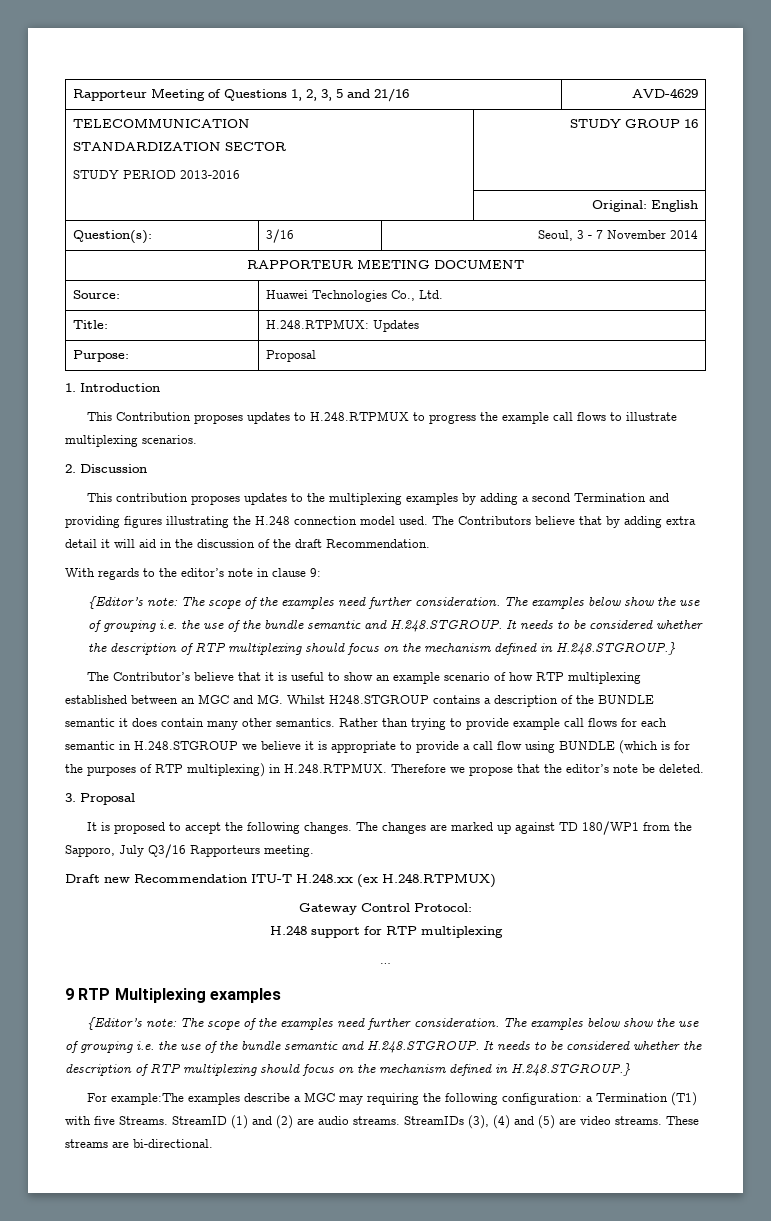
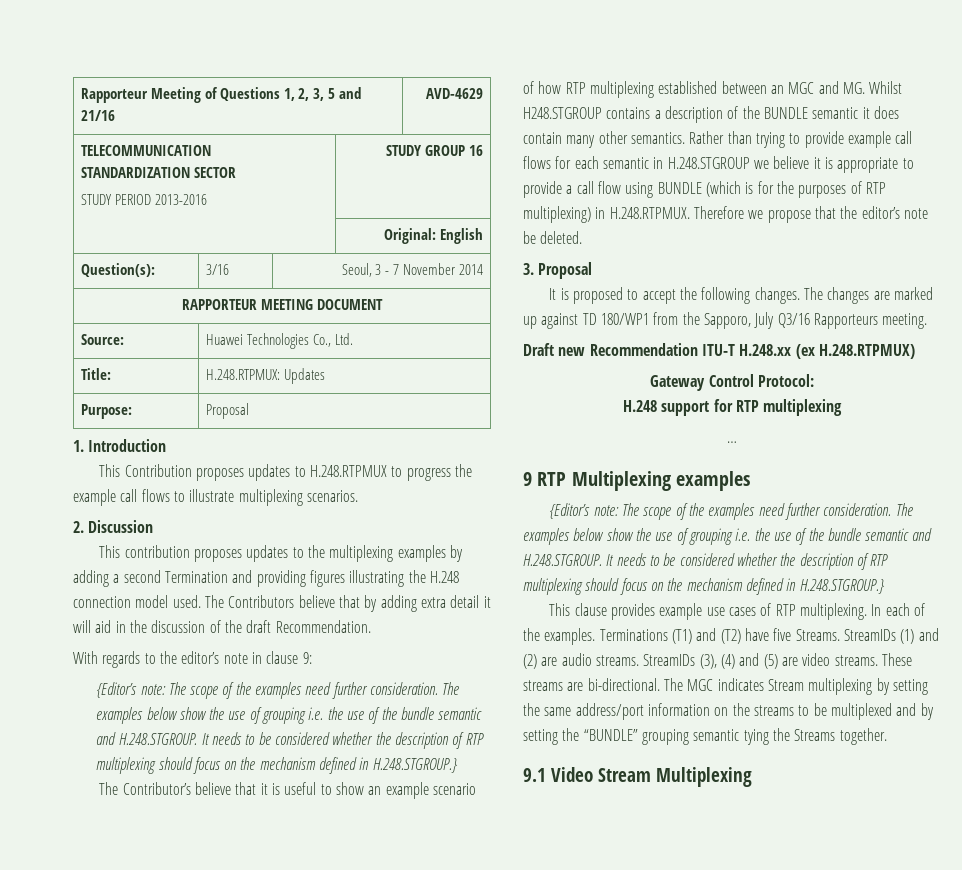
[87,1092,698,1106] [65,1116,91,1125] For example:The examples describe a MGC may requiring the following configuration: a Termination (T1) with -> [549,603,925,620] [523,628,769,645] This clause provides example use cases of RTP multiplexing. In each of the examples. Terminations (T1) and (T2) have
[172,1116,227,1125] StreamID -> [843,629,896,641] StreamIDs
(213, 1143) none -> [663,678,928,695] [523,703,934,720] [523,728,887,745] [523,767,752,787] The MGC indicates Stream multiplexing by setting the same address/port information on the streams to be multiplexed and by setting the “BUNDLE” grouping semantic tying the Streams together. // 9.1 Video Stream Multiplexing

